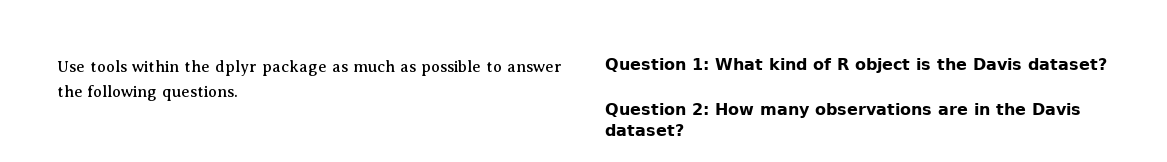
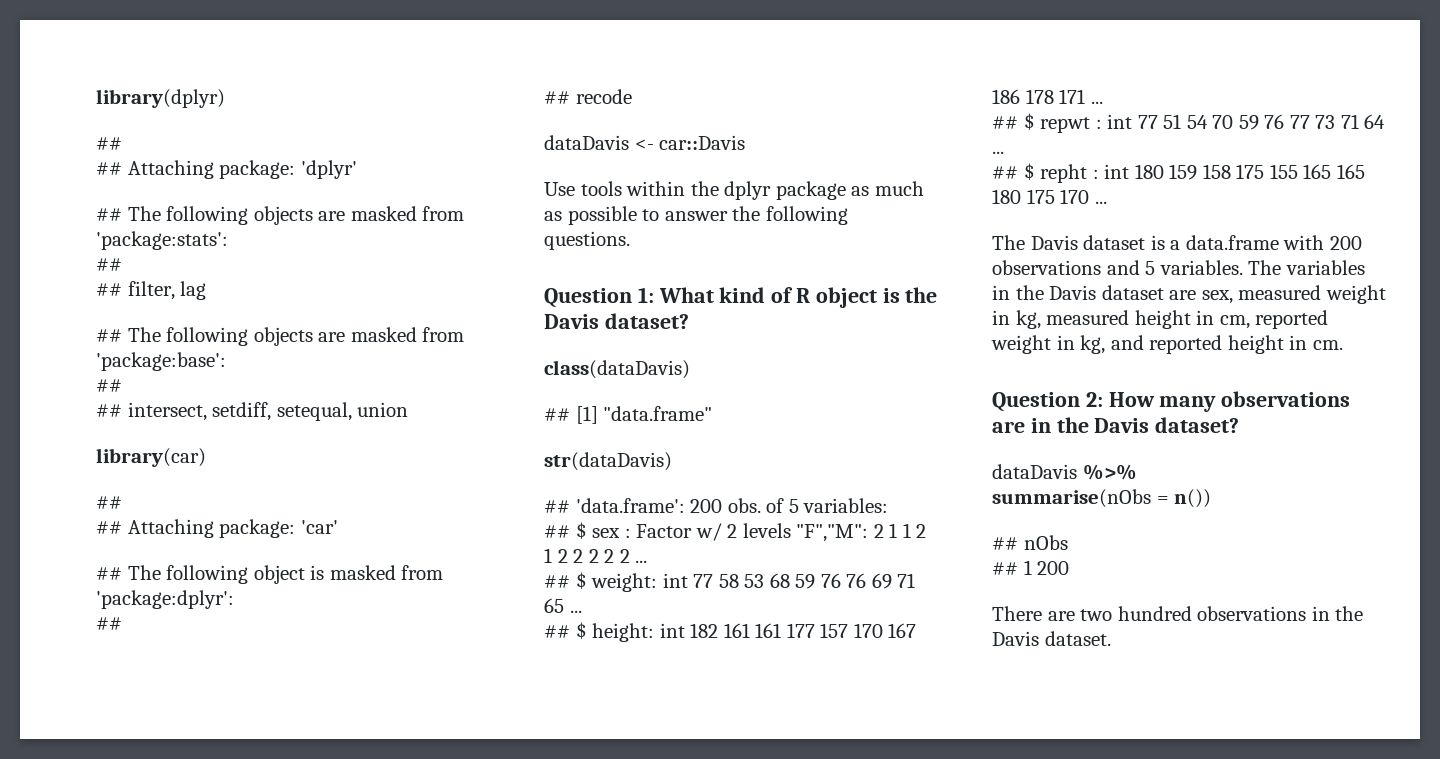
(57, 66) none -> [96,89,225,108] [96,137,122,150] [96,160,357,179] [96,206,465,225] [96,231,228,250] [96,258,122,271] [96,281,207,300] [96,327,465,346] [96,352,226,371] [96,379,122,392] [96,402,409,421] [96,448,206,467] [96,496,122,509] [96,519,338,538] [96,565,444,584] [96,590,234,609] [96,617,122,630] [544,89,632,104] [544,135,746,150] library(dplyr) // ## // ## Attaching package: 'dplyr' // ## The following objects are masked from 'package:stats': // ## // ## filter, lag // ## The following objects are masked from 'package:base': // ## // ## intersect, setdiff, setequal, union // library(car) // ## // ## Attaching package: 'car' // ## The following object is masked from 'package:dplyr': // ## // ## recode // dataDavis <- car::Davis //
(1107, 64) none -> [544,360,690,379] [544,406,713,424] [544,452,672,471] [544,498,889,513] [544,522,927,542] [544,548,648,563] [544,572,916,592] [544,598,582,613] [544,622,917,642] [992,89,1103,104] [992,113,1386,133] [992,151,1004,154] [992,163,1365,183] [992,189,1107,204] [992,235,1362,250] [992,260,1365,275] [992,285,1386,304] [992,310,1329,329] [991,335,1343,354] // class(dataDavis) // ## [1] "data.frame" // str(dataDavis) // ## 'data.frame': 200 obs. of 5 variables: // ## $ sex : Factor w/ 2 levels "F","M": 2 1 1 2 1 2 2 2 2 2 ... // ## $ weight: int 77 58 53 68 59 76 76 69 71 65 ... // ## $ height: int 182 161 161 177 157 170 167 186 178 171 ... // ## $ repwt : int 77 51 54 70 59 76 77 73 71 64 ... // ## $ repht : int 180 159 158 175 155 165 165 180 175 170 ... // The Davis dataset is a data.frame with 200 observations and 5 variables. The variables in the Davis dataset are sex, measured weight in kg, measured height in cm, reported weight in kg, and reported height in cm.
(684, 130) none -> [992,464,1137,480] [992,489,1212,508] [992,535,1068,550] [992,560,1070,575] [992,606,1364,621] [992,631,1111,646] // dataDavis %>% // summarise(nObs = n()) // ## nObs // ## 1 200 // There are two hundred observations in the Davis dataset.

